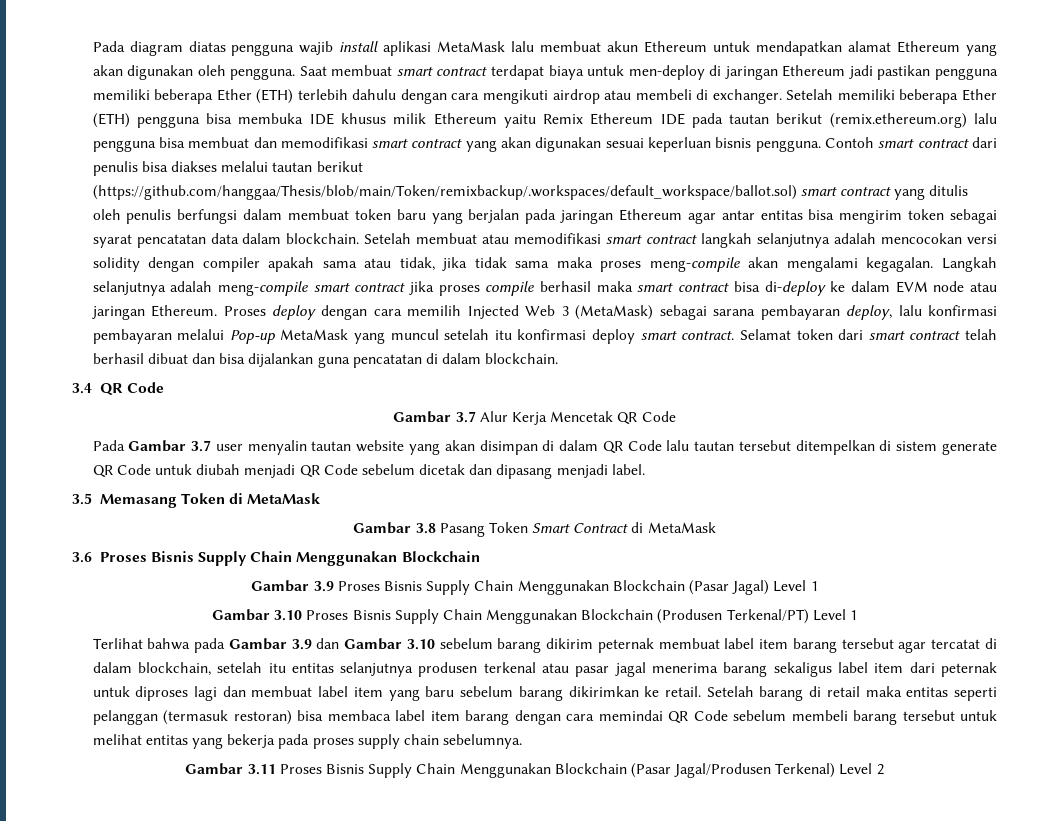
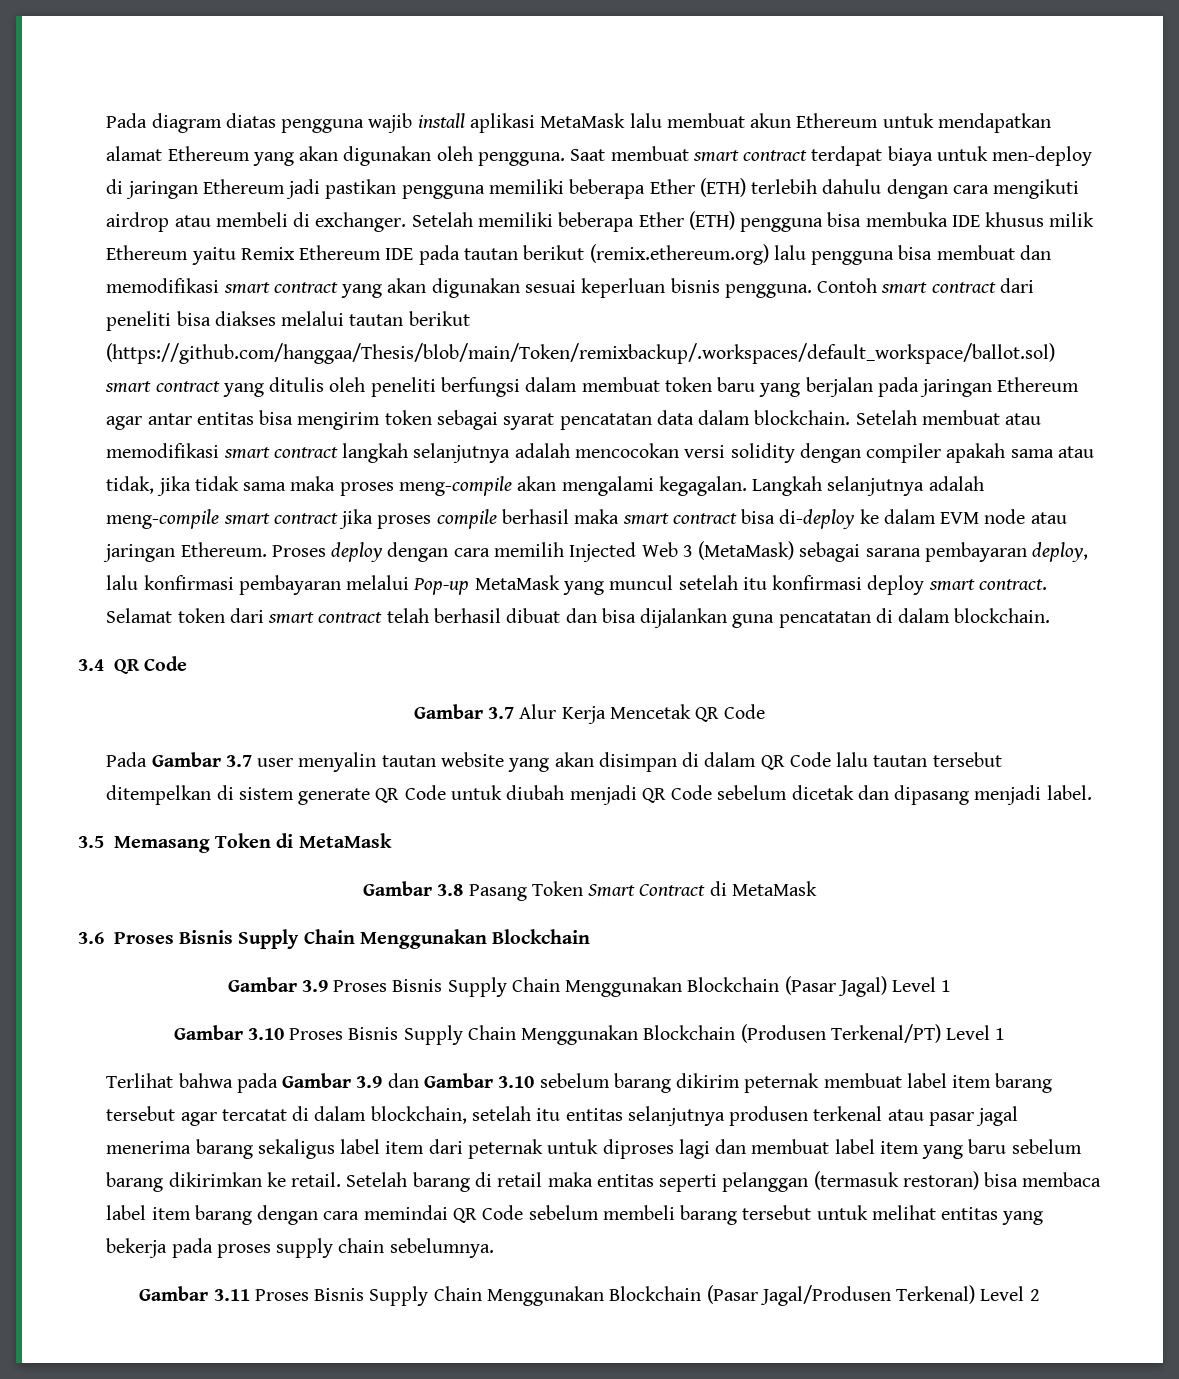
[92,161,138,176] penulis -> [106,311,172,331] peneliti
[126,209,172,224] penulis -> [370,377,436,397] peneliti

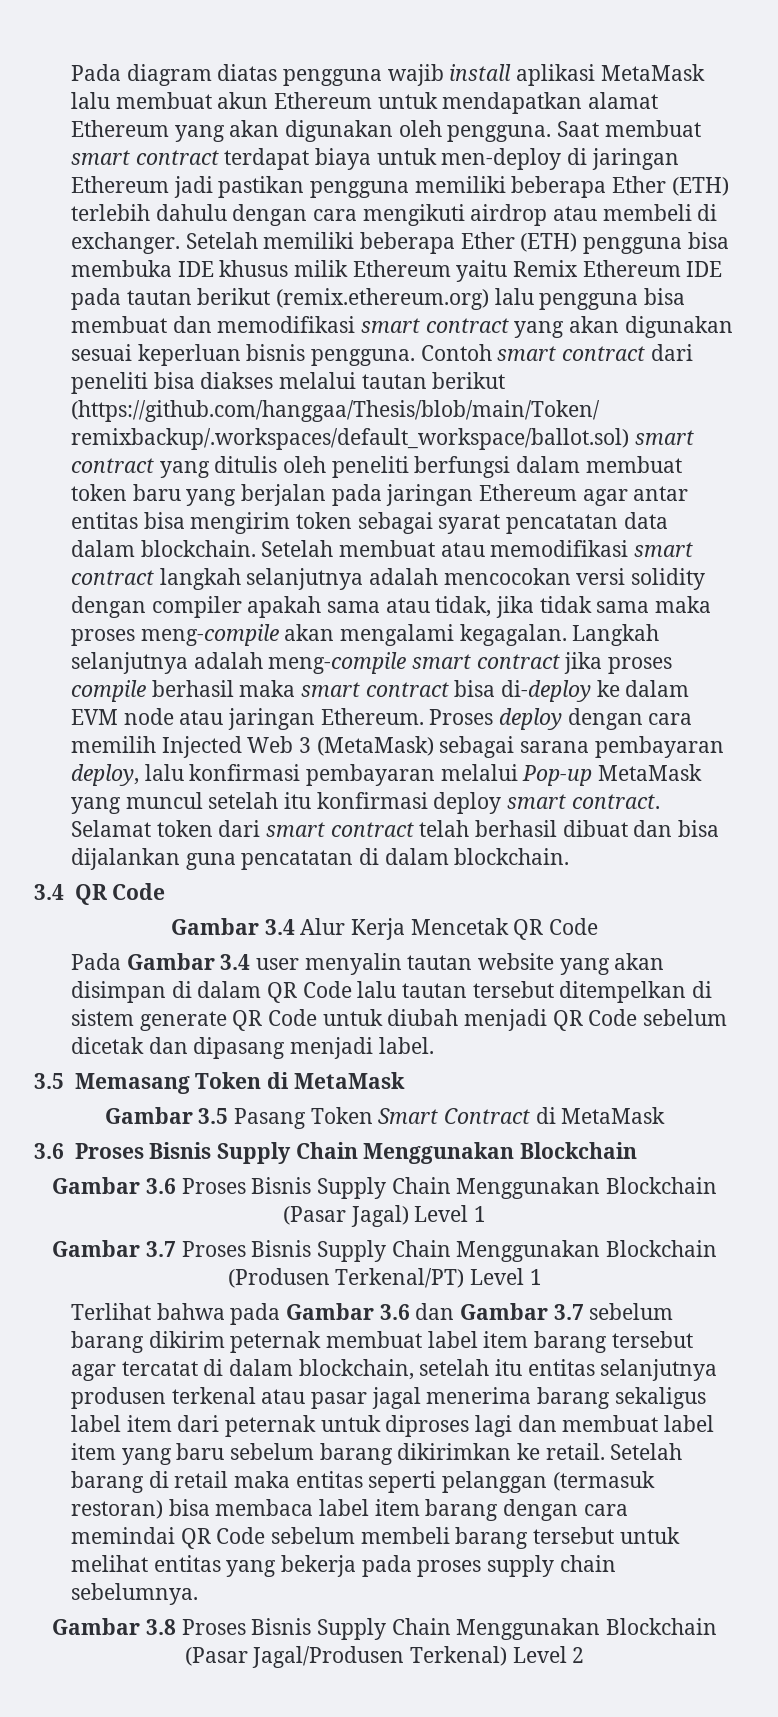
[487,707,514,719] 3.7 -> [264,919,295,935] 3.4
[225,755,252,767] 3.7 -> [220,954,251,970] 3.4
[437,884,464,896] 3.8 -> [198,1108,229,1124] 3.5
[301,980,328,992] 3.9 -> [145,1178,176,1194] 3.6
[247,1028,284,1040] 3.10 -> [145,1241,176,1257] 3.7
[356,1076,383,1088] 3.9 -> [379,1304,410,1320] 3.6
[498,1076,535,1088] 3.10 -> [553,1304,584,1320] 3.7
[213,1289,250,1301] 3.11 -> [145,1619,176,1635] 3.8

